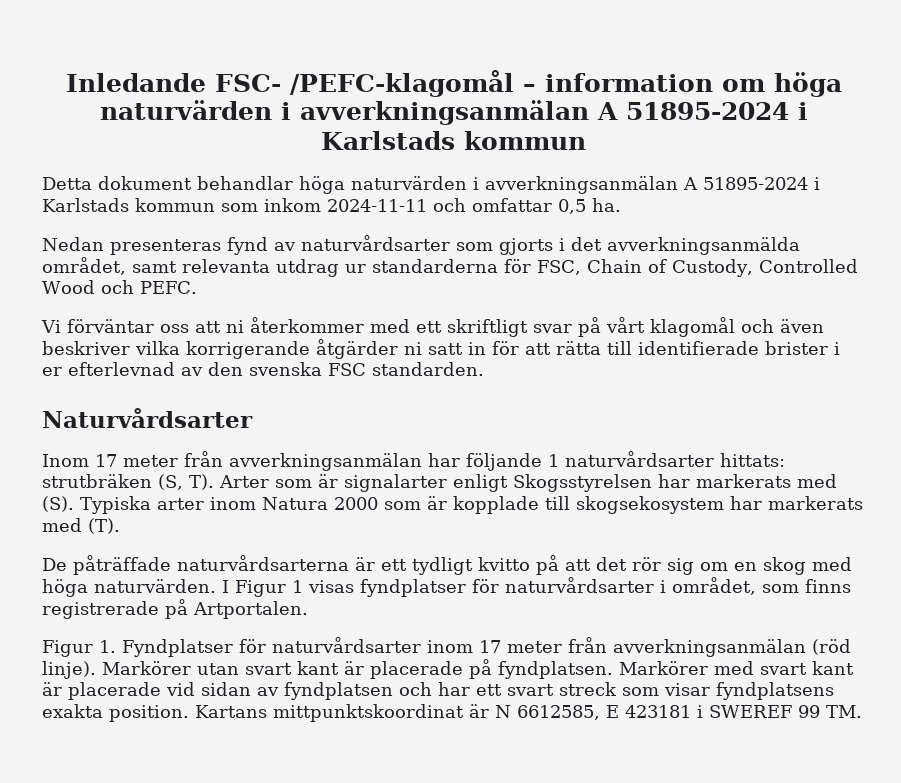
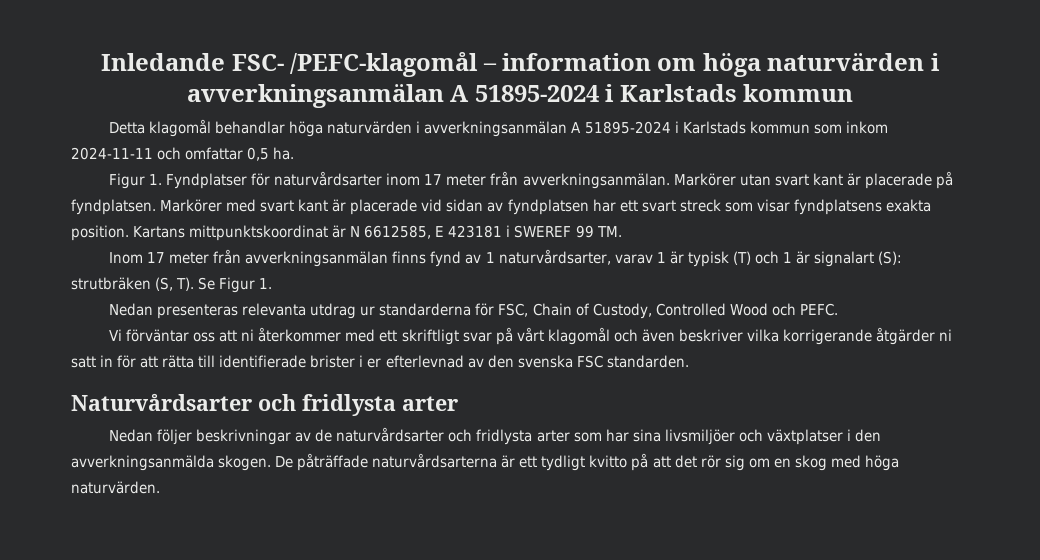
[98,176,192,190] dokument -> [149,119,212,137] klagomål
[42,235,800,255] [42,257,177,275] Nedan presenteras fynd av naturvårdsarter som gjorts i det avverkningsanmälda området, samt -> [109,171,953,189] [71,199,931,215] [71,225,622,241] [109,249,903,267] [71,277,273,293] [109,303,239,319] Figur 1. Fyndplatser för naturvårdsarter inom 17 meter från avverkningsanmälan. Markörer utan svart kant är placerade på fyndplatsen. Markörer med svart kant är placerade vid sidan av fyndplatsen har ett svart streck som visar fyndplatsens exakta position. Kartans mittpunktskoordinat är N 6612585, E 423181 i SWEREF 99 TM. // Inom 17 meter från avverkningsanmälan finns fynd av 1 naturvårdsarter, varav 1 är typisk (T) och 1 är signalart (S): strutbräken (S, T). Se Figur 1. // Nedan presenteras
[42,451,785,471] [42,474,837,492] [42,496,863,514] [42,518,120,534] // Inom 17 meter från avverkningsanmälan har följande 1 naturvårdsarter hittats: strutbräken (S, T). Arter som är signalarter enligt Skogsstyrelsen har markerats med (S). Typiska arter inom Natura 2000 som är kopplade till skogsekosystem har markerats med (T). // -> [258,394,458,416] [109,427,881,445] [71,455,272,471] och fridlysta arter // Nedan följer beskrivningar av de naturvårdsarter och fridlysta arter som har sina livsmiljöer och växtplatser i den avverkningsanmälda skogen.
[222,577,851,597] [42,599,308,619] [42,637,851,657] [42,659,854,679] [42,682,834,700] [42,704,862,722] I Figur 1 visas fyndplatser för naturvårdsarter i området, som finns registrerade på Artportalen. // Figur 1. Fyndplatser för naturvårdsarter inom 17 meter från avverkningsanmälan (röd linje). Markörer utan svart kant är placerade på fyndplatsen. Markörer med svart kant är placerade vid sidan av fyndplatsen och har ett svart streck som visar fyndplatsens exakta position. Kartans mittpunktskoordinat är N 6612585, E 423181 i SWEREF 99 TM. -> (160, 487) none

